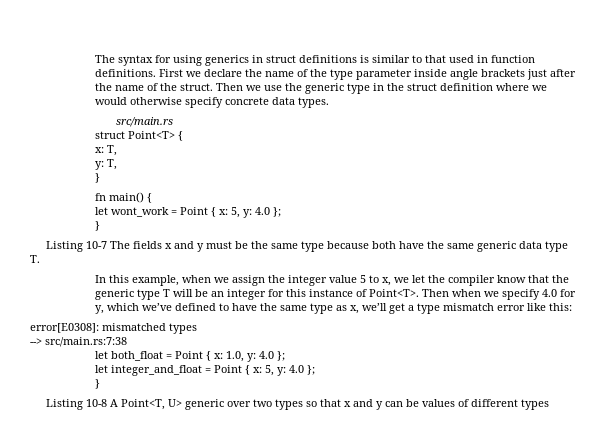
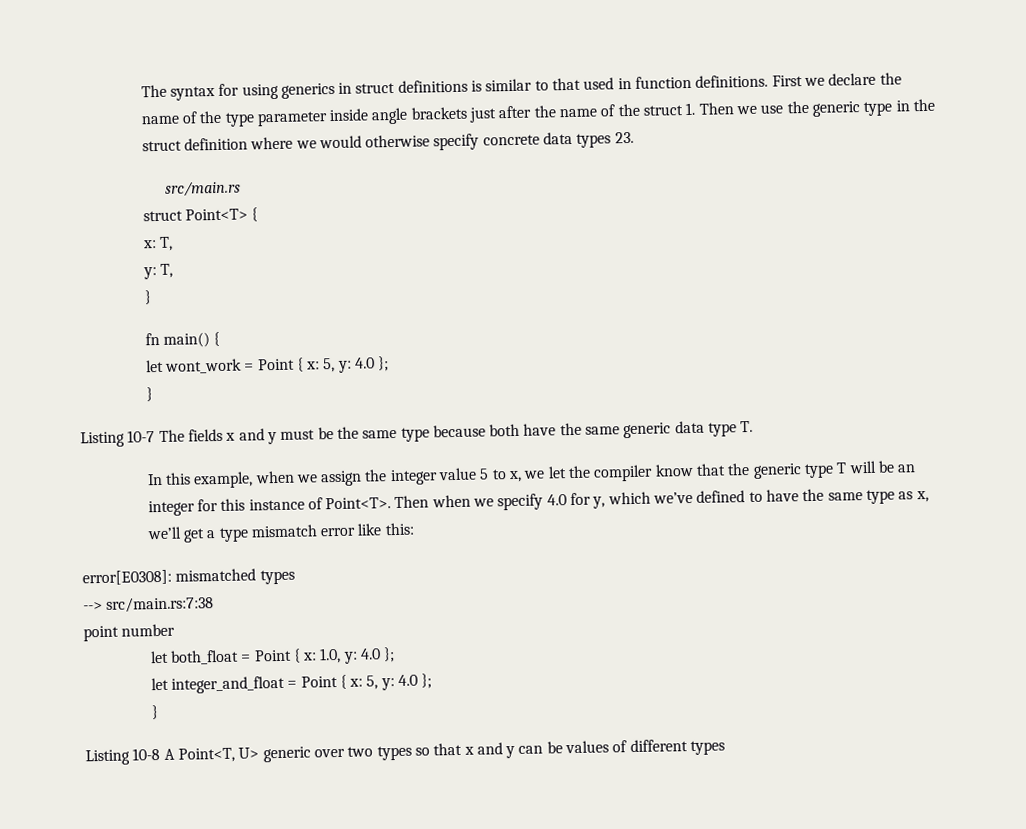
[179,83,213,91] struct. -> [643,102,696,116] struct 1.
[297,97,329,108] types. -> [576,131,634,148] types 23.
(127, 342) none -> [83,623,176,642] // point number

